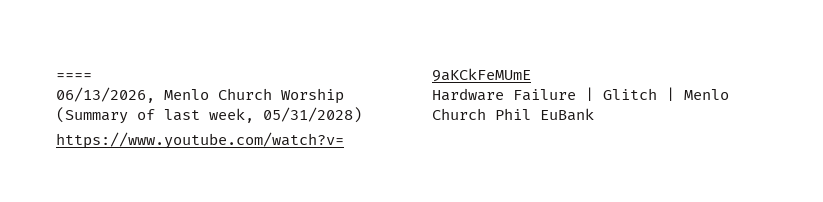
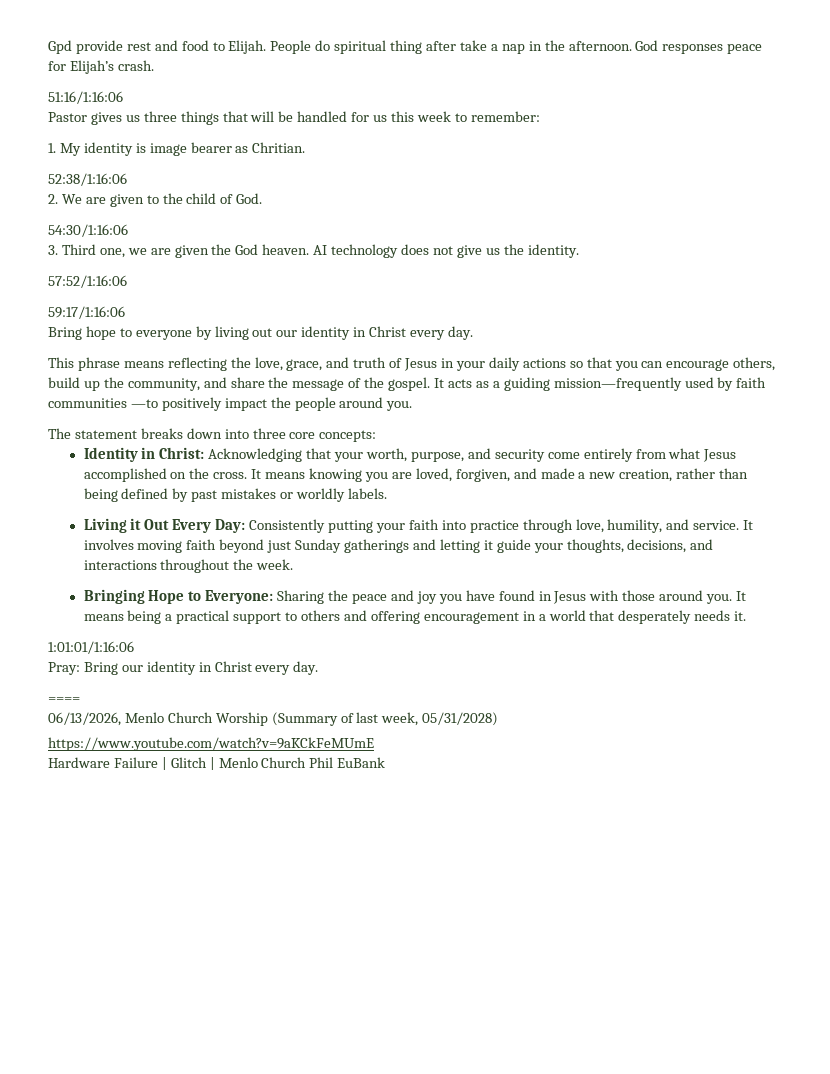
(56, 76) none -> [48,40,763,54] [48,60,154,74] [48,91,123,104] [48,111,540,125] [48,142,306,156] [48,173,127,186] [48,193,263,207] [48,224,128,237] [48,244,579,258] [48,275,127,288] [48,306,125,319] [48,326,473,340] [48,357,776,371] [48,377,767,391] [48,397,413,411] [48,428,377,442] [83,447,737,462] [83,468,749,482] [83,488,387,502] [83,518,754,533] [83,539,714,553] [83,559,294,573] [83,589,747,604] [83,610,747,624] [48,641,134,654] [48,661,319,675] Gpd provide rest and food to Elijah. People do spiritual thing after take a nap in the afternoon. God responses peace for Elijah’s crash. // 51:16/1:16:06 // Pastor gives us three things that will be handled for us this week to remember: // 1. My identity is image bearer as Chritian. // 52:38/1:16:06 // 2. We are given to the child of God. // 54:30/1:16:06 // 3. Third one, we are given the God heaven. AI technology does not give us the identity. // 57:52/1:16:06 // 59:17/1:16:06 // Bring hope to everyone by living out our identity in Christ every day. // This phrase means reflecting the love, grace, and truth of Jesus in your daily actions so that you can encourage others, build up the community, and share the message of the gospel. It acts as a guiding mission—frequently used by faith communities —to positively impact the people around you. // The statement breaks down into three core concepts: // Identity in Christ: Acknowledging that your worth, purpose, and security come entirely from what Jesus accomplished on the cross. It means knowing you are loved, forgiven, and made a new creation, rather than being defined by past mistakes or worldly labels. // Living it Out Every Day: Consistently putting your faith into practice through love, humility, and service. It involves moving faith beyond just Sunday gatherings and letting it guide your thoughts, decisions, and interactions throughout the week. // Bringing Hope to Everyone: Sharing the peace and joy you have found in Jesus with those around you. It means being a practical support to others and offering encouragement in a world that desperately needs it. // 1:01:01/1:16:06 // Pray: Bring our identity in Christ every day. //

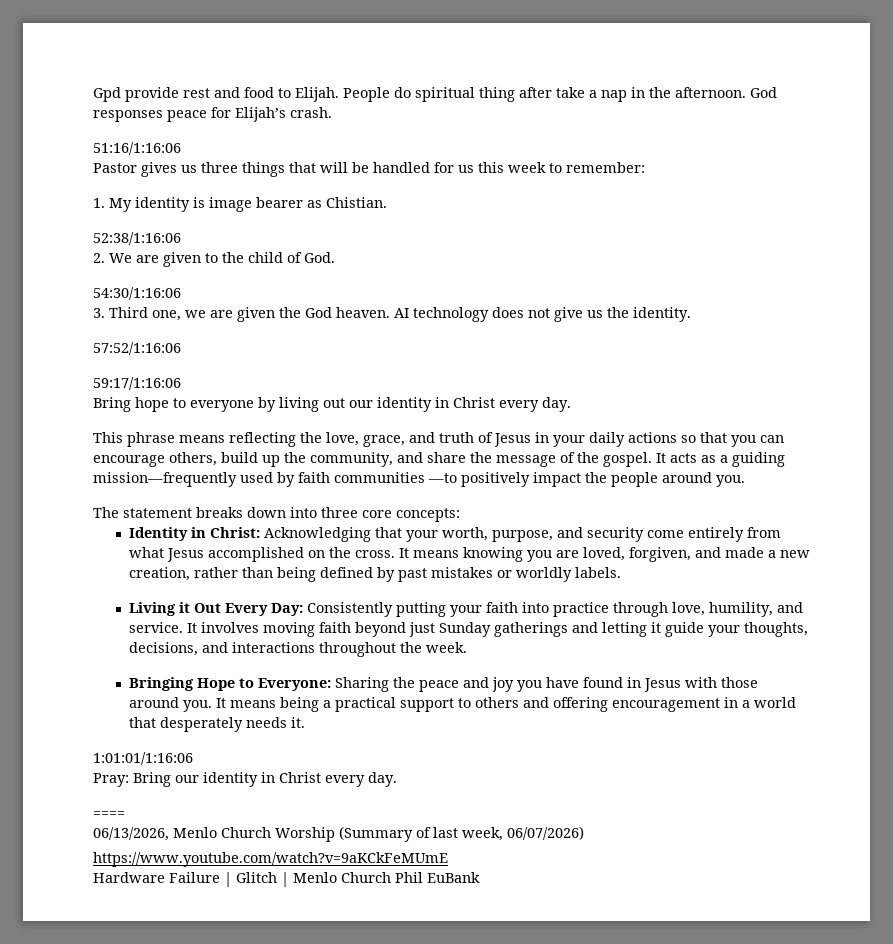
[252,142,306,153] Chritian. -> [326,197,387,208] Chistian.
[422,712,499,726] 05/31/2028) -> [507,826,584,840] 06/07/2026)

